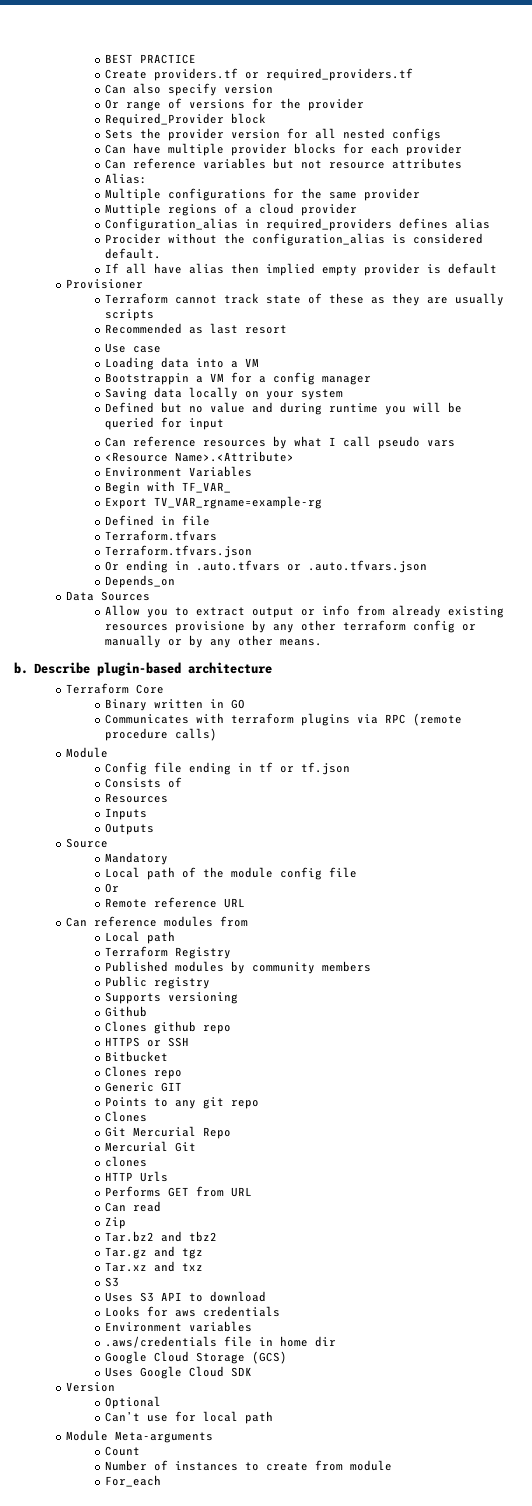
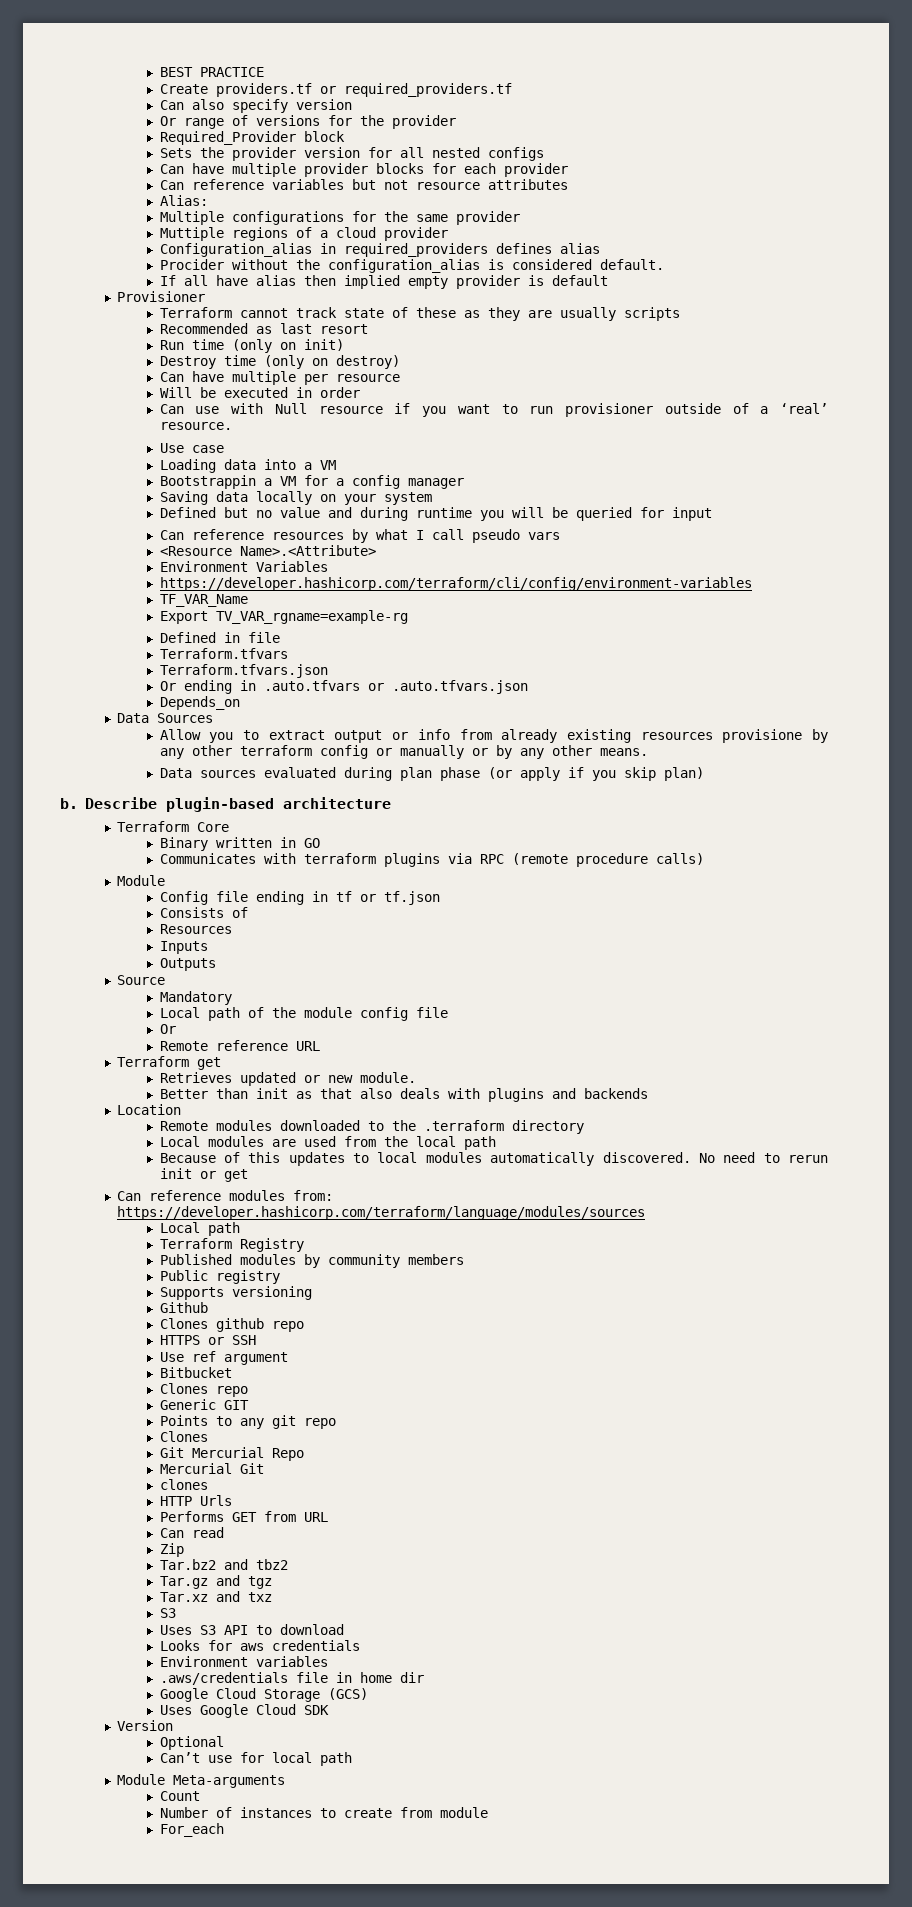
(288, 329) none -> [159,339,344,353] [159,355,400,369] [159,371,400,385] [159,387,360,398] [159,403,828,417] [159,422,232,430] // Run time (only on init) // Destroy time (only on destroy) // Can have multiple per resource // Will be executed in order // Can use with Null resource if you want to run provisioner outside of a ‘real’ resource.
[105,481,232,494] Begin with TF_VAR_ -> [159,577,752,591] [159,594,248,607] https://developer.hashicorp.com/terraform/cli/config/environment-variables // TF_VAR_Name
(323, 642) none -> [159,767,704,781] // Data sources evaluated during plan phase (or apply if you skip plan)
(246, 903) none -> [117,1056,222,1070] [159,1072,416,1086] [159,1088,648,1102] [117,1104,182,1115] [159,1120,584,1134] [159,1136,496,1150] [159,1152,829,1166] [159,1168,248,1182] // Terraform get // Retrieves updated or new module. // Better than init as that also deals with plugins and backends // Location // Remote modules downloaded to the .terraform directory // Local modules are used from the local path // Because of this updates to local modules automatically discovered. No need to rerun init or get
[219,916,248,927] from -> [293,1190,334,1201] [117,1206,646,1220] from: https://developer.hashicorp.com/terraform/language/modules/sources
(190, 1042) none -> [159,1351,288,1365] // Use ref argument

